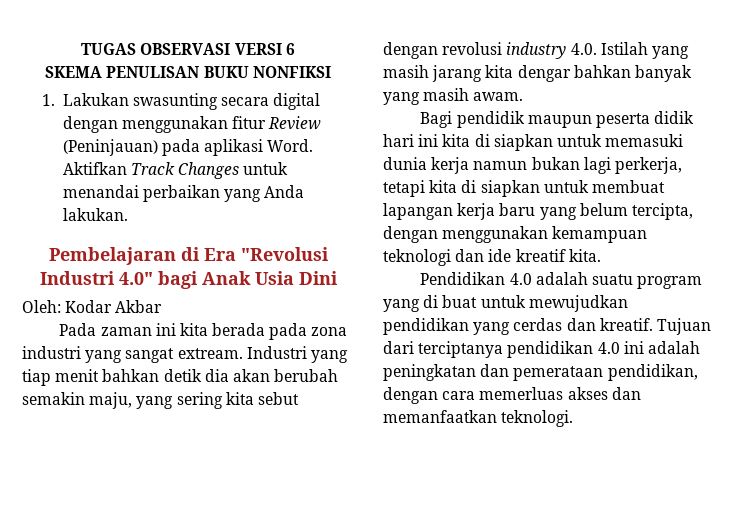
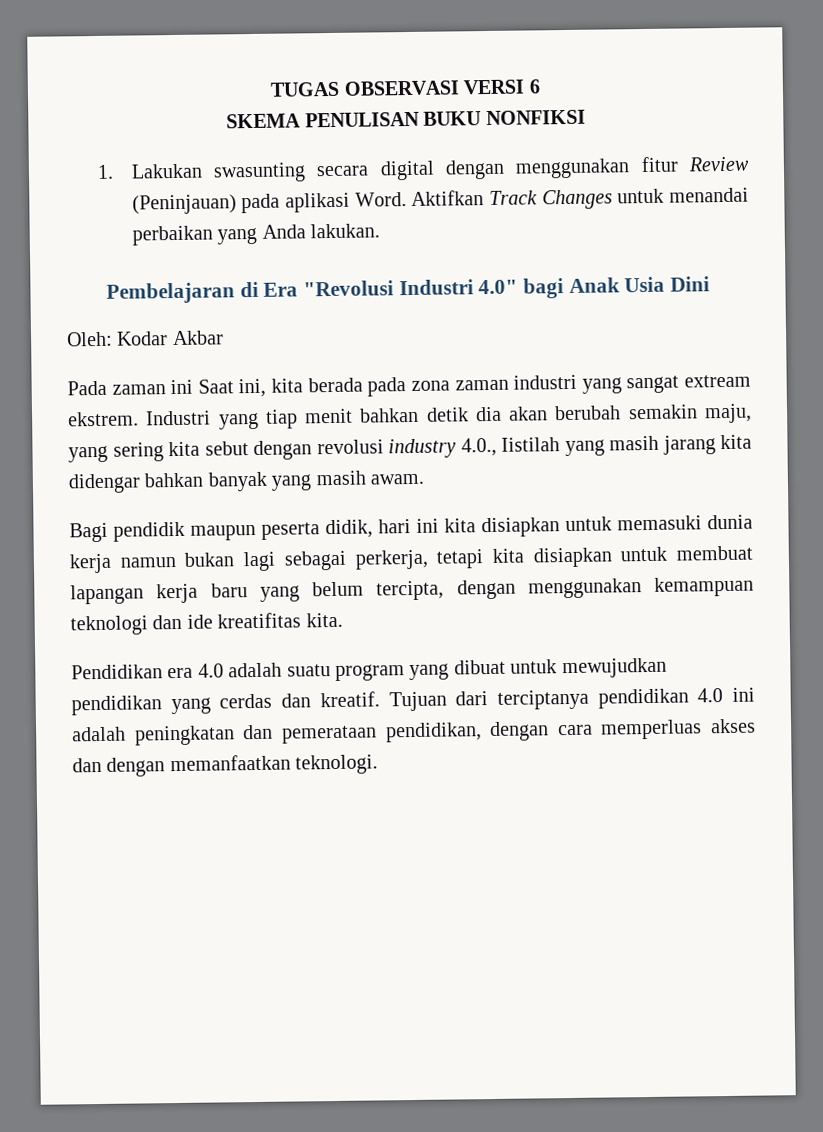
(176, 329) none -> [197,378,267,398] Saat ini,
(348, 331) none -> [454,379,509,391] zaman
[177,348,243,359] extream. -> [683,374,751,388] [68,411,139,427] extream ekstrem.
[570,42,648,55] 4.0. Istilah -> [460,437,560,457] 4.0., Iistilah
[517,65,571,82] dengar -> [68,473,141,494] didengar
[654,111,695,124] didik -> [325,519,373,539] didik,
[474,134,553,151] di siapkan -> [481,517,560,538] disiapkan
(611, 165) none -> [283,550,347,571] sebagai
[461,180,540,197] di siapkan -> [532,547,613,568] disiapkan
[515,249,566,262] kreatif -> [217,612,302,629] kreatifitas
(506, 278) none -> [167,667,194,679] era
[423,295,478,308] di buat -> [453,659,506,675] dibuat
[479,387,564,400] memerluas -> [600,719,703,740] memperluas
(641, 393) none -> [106,757,166,777] dengan

